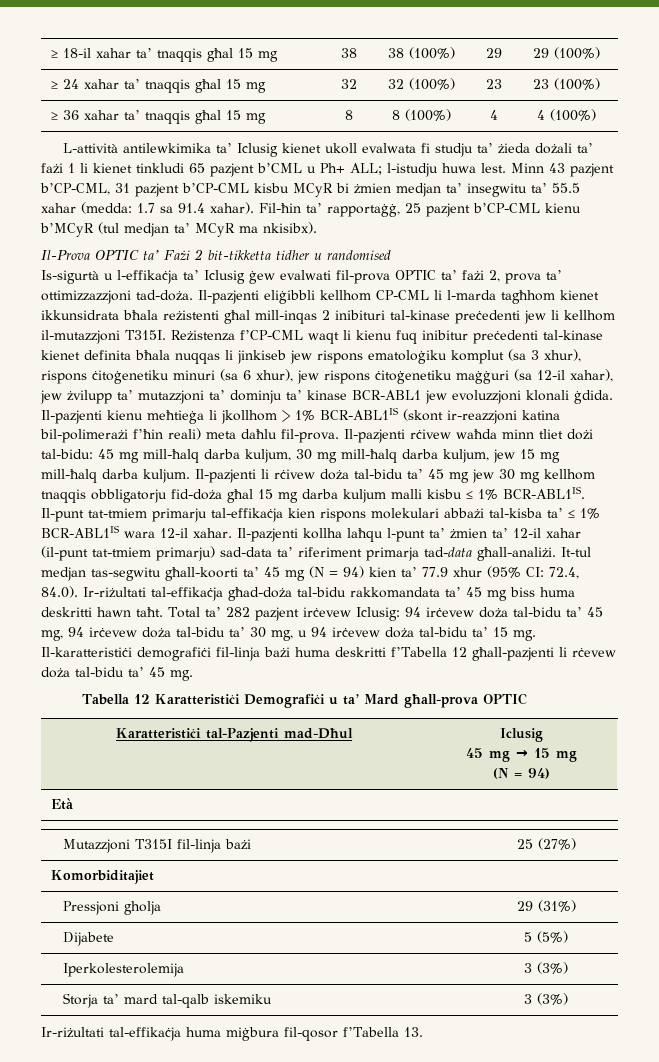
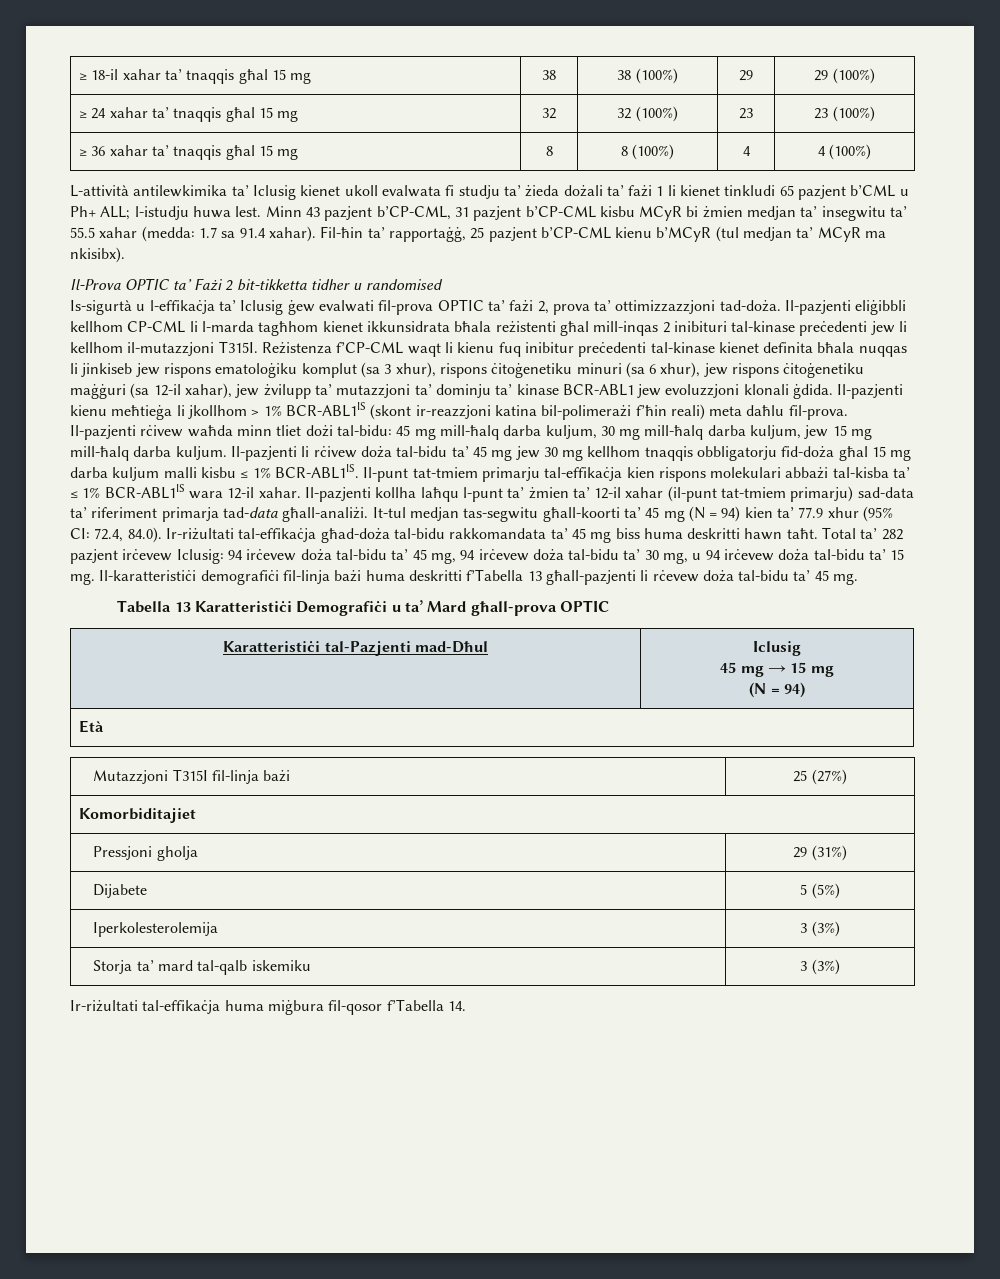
[451,647,467,657] 12 -> [527,571,542,581] 13
[134,694,151,704] 12 -> [174,602,191,612] 13
[403,1027,423,1037] 13. -> [447,1001,466,1011] 14.

